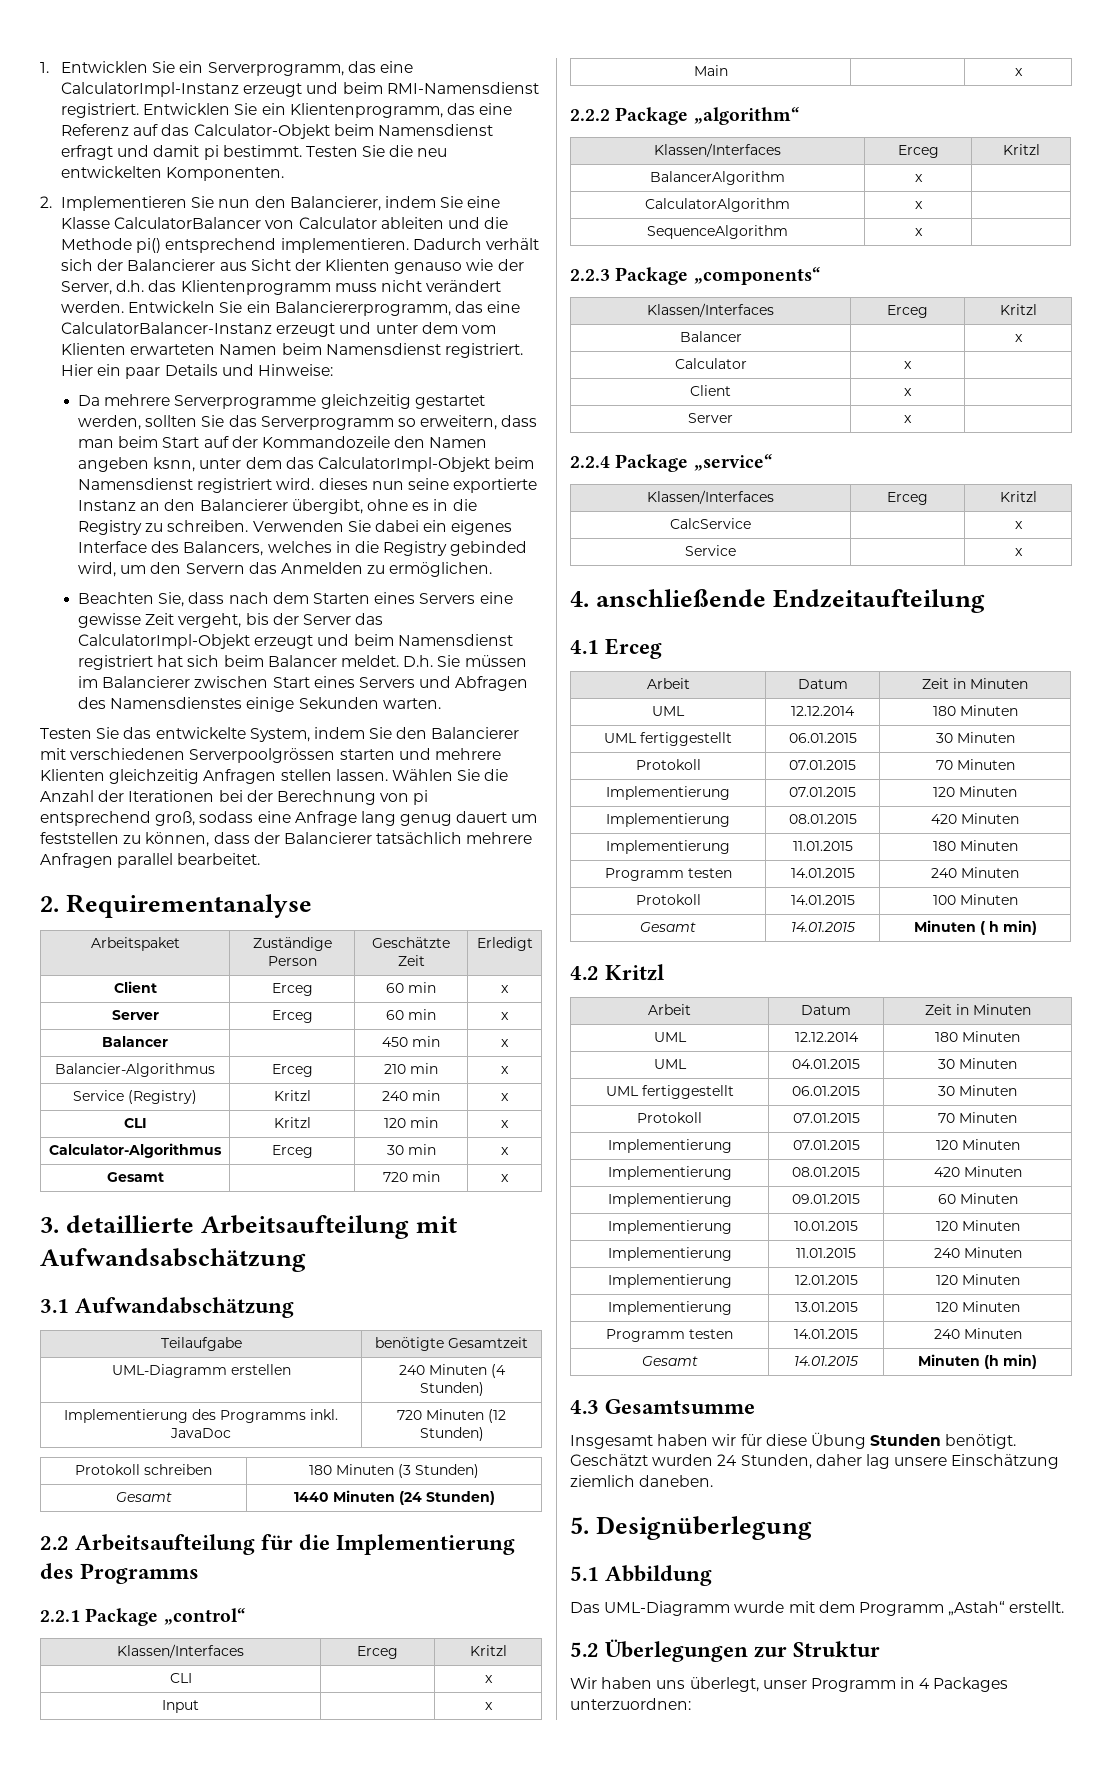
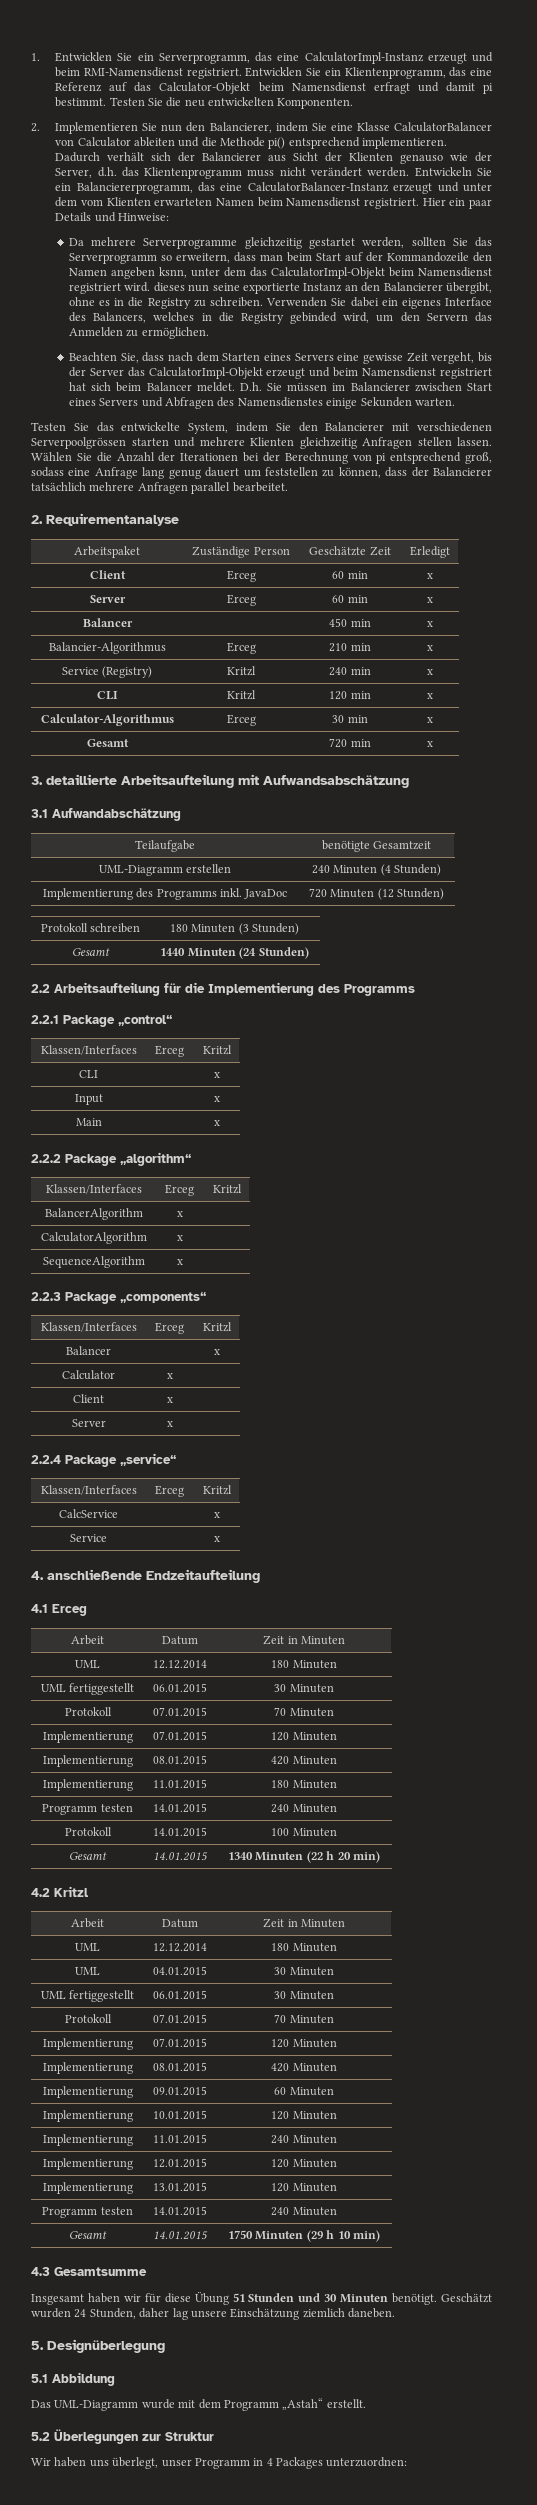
[913,920,999,935] Minuten ( h -> [228,1851,351,1863] 1340 Minuten (22 h 20
[918,1354,999,1369] Minuten (h -> [228,2230,351,2242] 1750 Minuten (29 h 10
[870,1434,942,1446] Stunden -> [232,2293,389,2303] 51 Stunden und 30 Minuten

